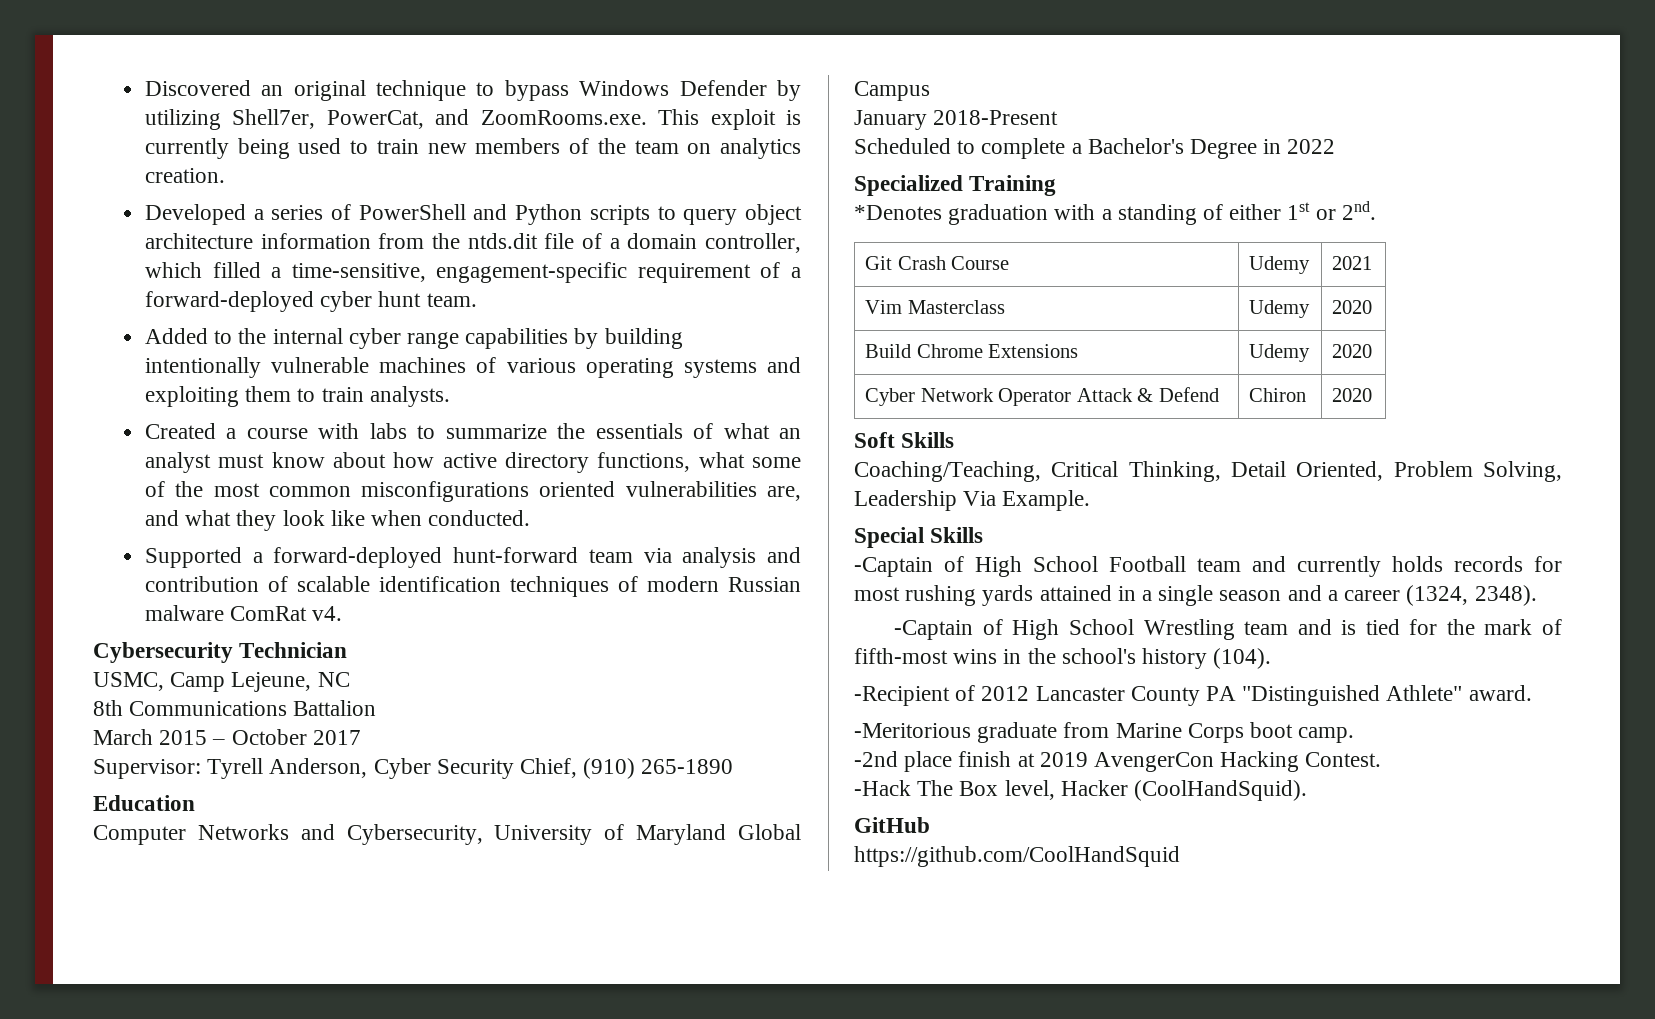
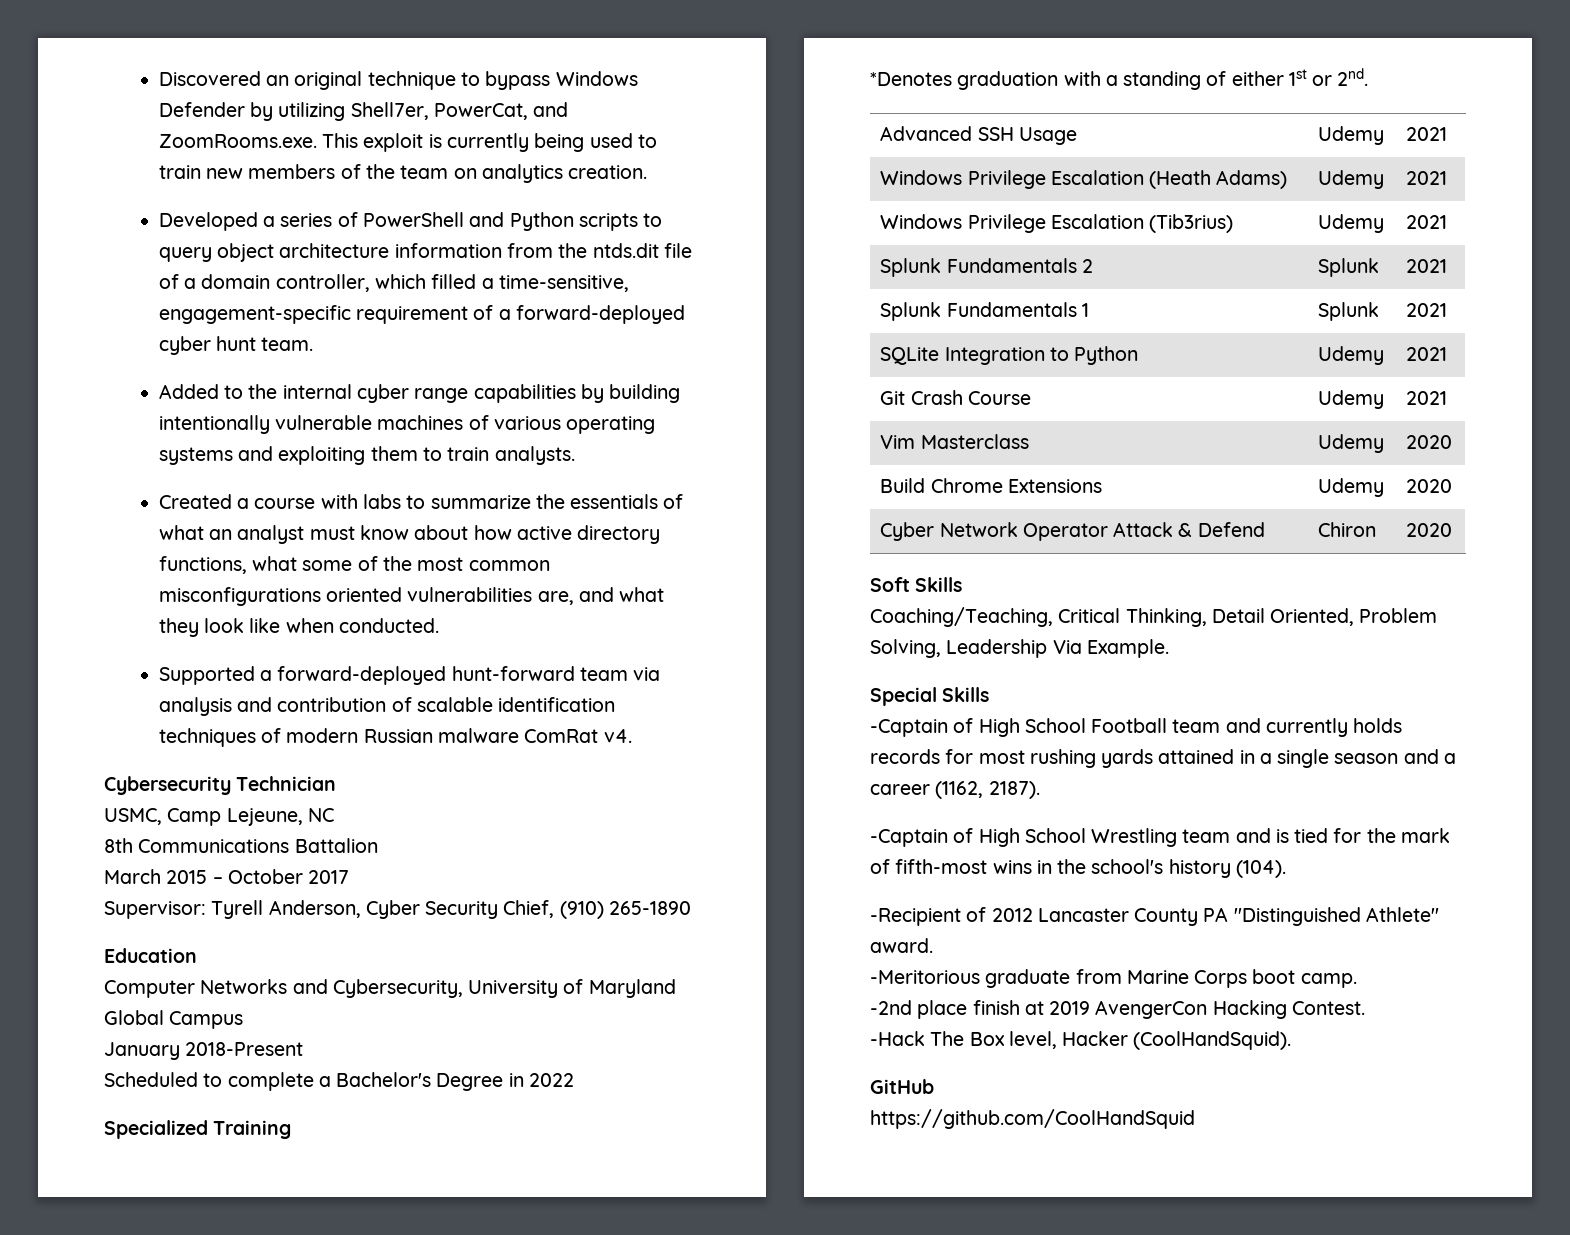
(1376, 210) none -> [880,126,1077,145] [1318,126,1385,145] [1406,127,1448,141] [880,170,1288,189] [1318,170,1385,189] [1406,171,1448,185] [880,214,1234,233] [1318,214,1385,233] [1406,215,1448,229] [880,258,1093,277] [1318,258,1380,277] [1406,259,1448,273] [880,302,1089,321] [1318,302,1380,321] [1406,303,1448,317] [880,346,1139,365] [1318,346,1385,365] [1406,347,1448,361] // Advanced SSH Usage | Udemy | 2021 // Windows Privilege Escalation (Heath Adams) | Udemy | 2021 // Windows Privilege Escalation (Tib3rius) | Udemy | 2021 // Splunk Fundamentals 2 | Splunk | 2021 // Splunk Fundamentals 1 | Splunk | 2021 // SQLite Integration to Python | Udemy | 2021
[1406,585,1537,606] (1324, 2348). -> [935,781,1040,799] (1162, 2187).

